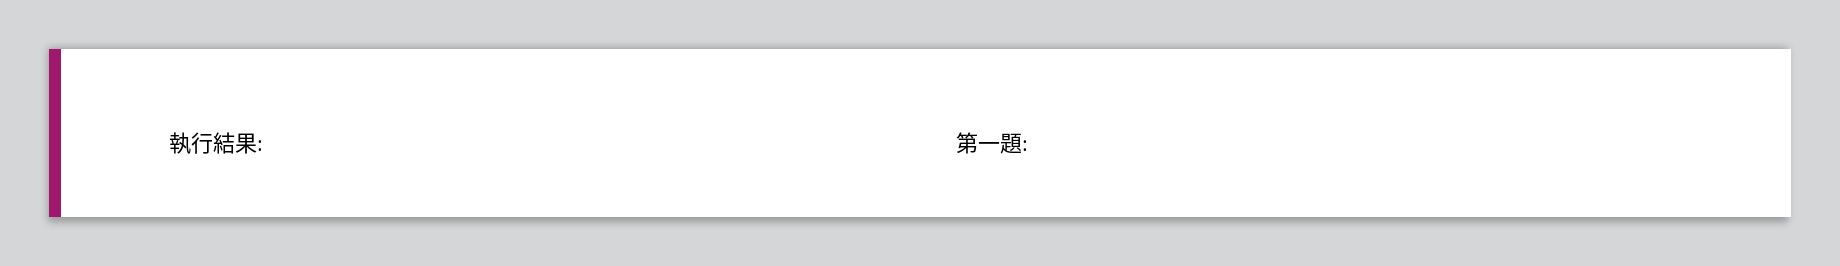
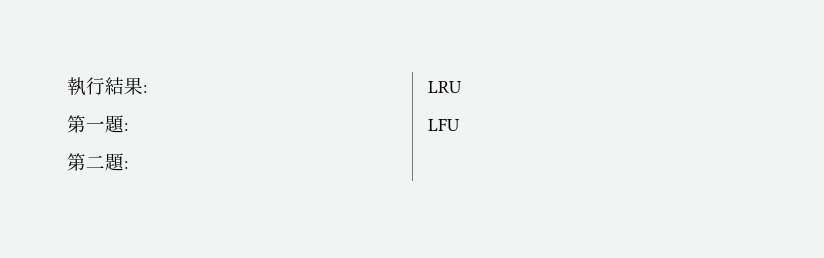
(1028, 145) none -> [67,153,128,171] [428,81,462,93] [428,118,460,131] // 第二題: // LRU // LFU

